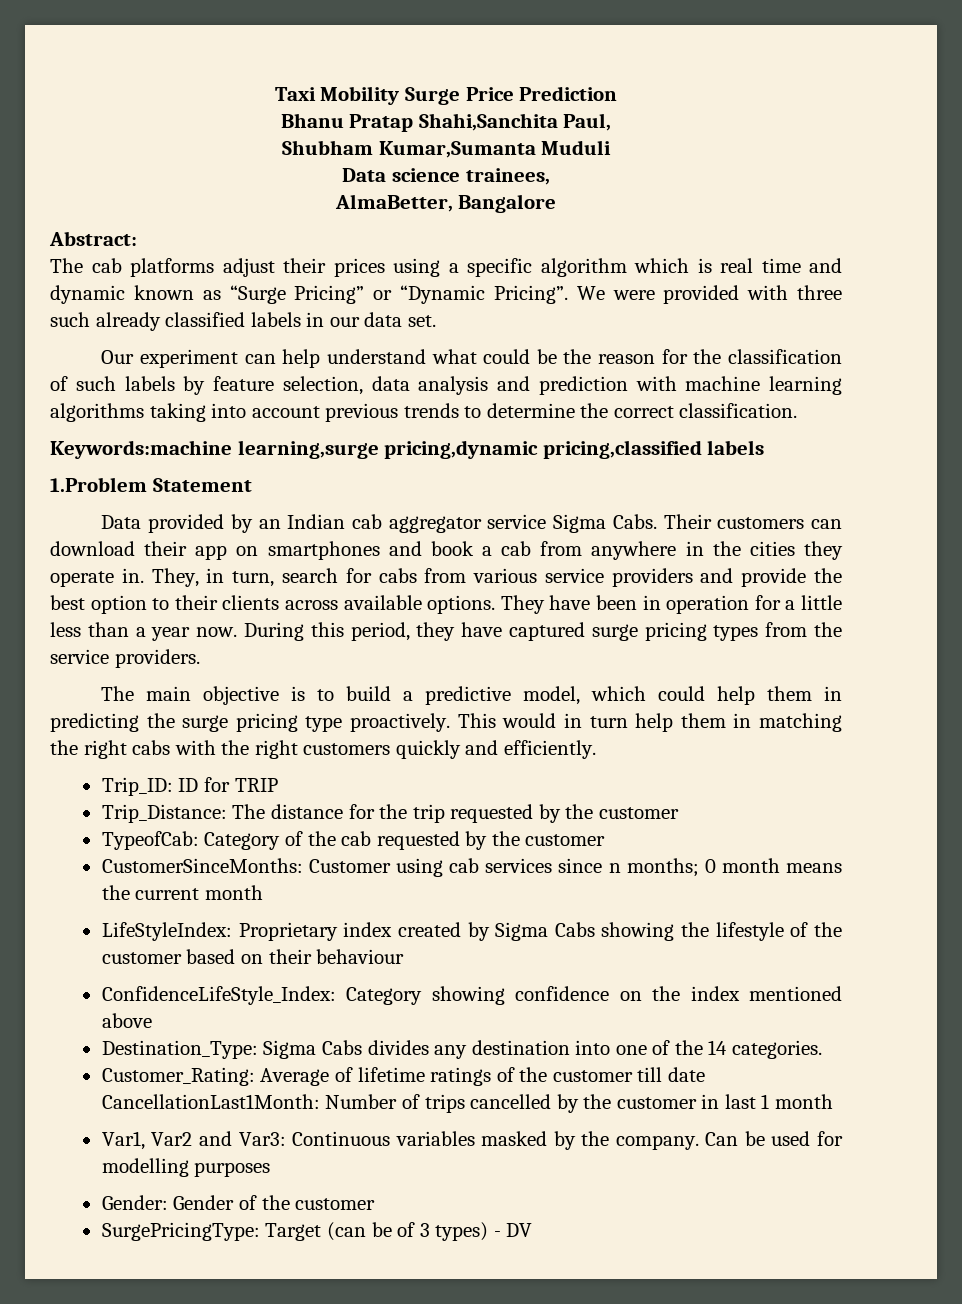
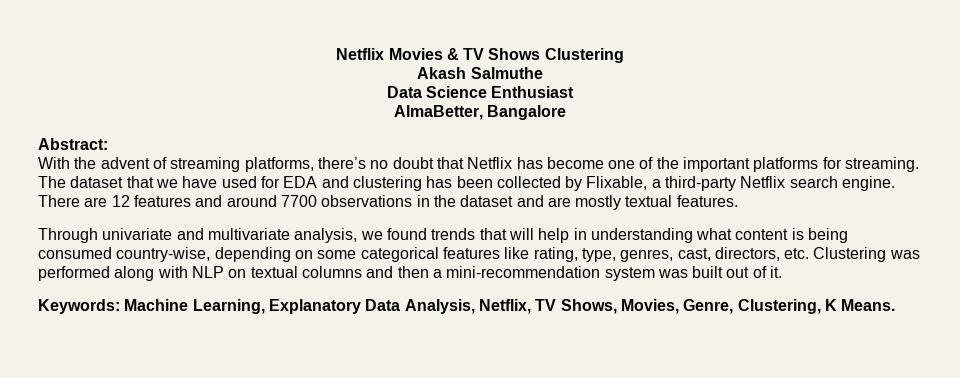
[274,86,618,105] [280,113,612,132] [281,140,612,158] [342,168,550,185] Taxi Mobility Surge Price Prediction // Bhanu Pratap Shahi,Sanchita Paul, // Shubham Kumar,Sumanta Muduli // Data science trainees, -> [336,48,624,63] [417,67,543,79] [386,86,575,98] Netflix Movies & TV Shows Clustering // Akash Salmuthe // Data Science Enthusiast
[50,258,842,277] [50,285,843,304] [50,312,436,331] [101,349,843,368] [50,376,842,395] [50,403,798,422] [50,440,765,459] [50,477,252,492] [101,514,843,533] [50,541,843,560] [50,568,843,587] [50,595,843,614] [50,622,842,641] [50,649,200,668] [101,686,842,705] [50,713,843,732] [50,740,596,759] [101,777,278,796] [101,804,679,823] [101,831,606,850] [101,858,843,877] [101,885,264,900] [101,922,843,941] [101,949,405,964] [101,986,842,1005] [101,1013,152,1028] [101,1040,822,1059] [101,1067,705,1086] [101,1094,833,1113] [101,1131,843,1150] [101,1158,271,1177] [101,1195,376,1210] [101,1222,533,1241] The cab platforms adjust their prices using a specific algorithm which is real time and dynamic known as “Surge Pricing” or “Dynamic Pricing”. We were provided with three such already classified labels in our data set. // Our experiment can help understand what could be the reason for the classification of such labels by feature selection, data analysis and prediction with machine learning algorithms taking into account previous trends to determine the correct classification. // Keywords:machine learning,surge pricing,dynamic pricing,classified labels // 1.Problem Statement // Data provided by an Indian cab aggregator service Sigma Cabs. Their customers can download their app on smartphones and book a cab from anywhere in the cities they operate in. They, in turn, search for cabs from various service providers and provide the best option to their clients across available options. They have been in operation for a little less than a year now. During this period, they have captured surge pricing types from the service providers. // The main objective is to build a predictive model, which could help them in predicting the surge pricing type proactively. This would in turn help them in matching the right cabs with the right customers quickly and efficiently. // Trip_ID: ID for TRIP // Trip_Distance: The distance for the trip requested by the customer // TypeofCab: Category of the cab requested by the customer // CustomerSinceMonths: Customer using cab services since n months; 0 month means the current month // LifeStyleIndex: Proprietary index created by Sigma Cabs showing the lifestyle of the customer based on their behaviour // ConfidenceLifeStyle_Index: Category showing confidence on the index mentioned above // Destination_Type: Sigma Cabs divides any destination into one of the 14 categories. // Customer_Rating: Average of lifetime ratings of the customer till date CancellationLast1Month: Number of trips cancelled by the customer in last 1 month // Var1, Var2 and Var3: Continuous variables masked by the company. Can be used for modelling purposes // Gender: Gender of the customer // SurgePricingType: Target (can be of 3 types) - DV -> [38,157,920,172] [38,176,896,191] [38,195,738,210] [38,228,849,243] [38,247,920,262] [38,266,783,281] [38,299,896,314] With the advent of streaming platforms, there’s no doubt that Netflix has become one of the important platforms for streaming. The dataset that we have used for EDA and clustering has been collected by Flixable, a third-party Netflix search engine. There are 12 features and around 7700 observations in the dataset and are mostly textual features. // Through univariate and multivariate analysis, we found trends that will help in understanding what content is being consumed country-wise, depending on some categorical features like rating, type, genres, cast, directors, etc. Clustering was performed along with NLP on textual columns and then a mini-recommendation system was built out of it. // Keywords: Machine Learning, Explanatory Data Analysis, Netflix, TV Shows, Movies, Genre, Clustering, K Means.

